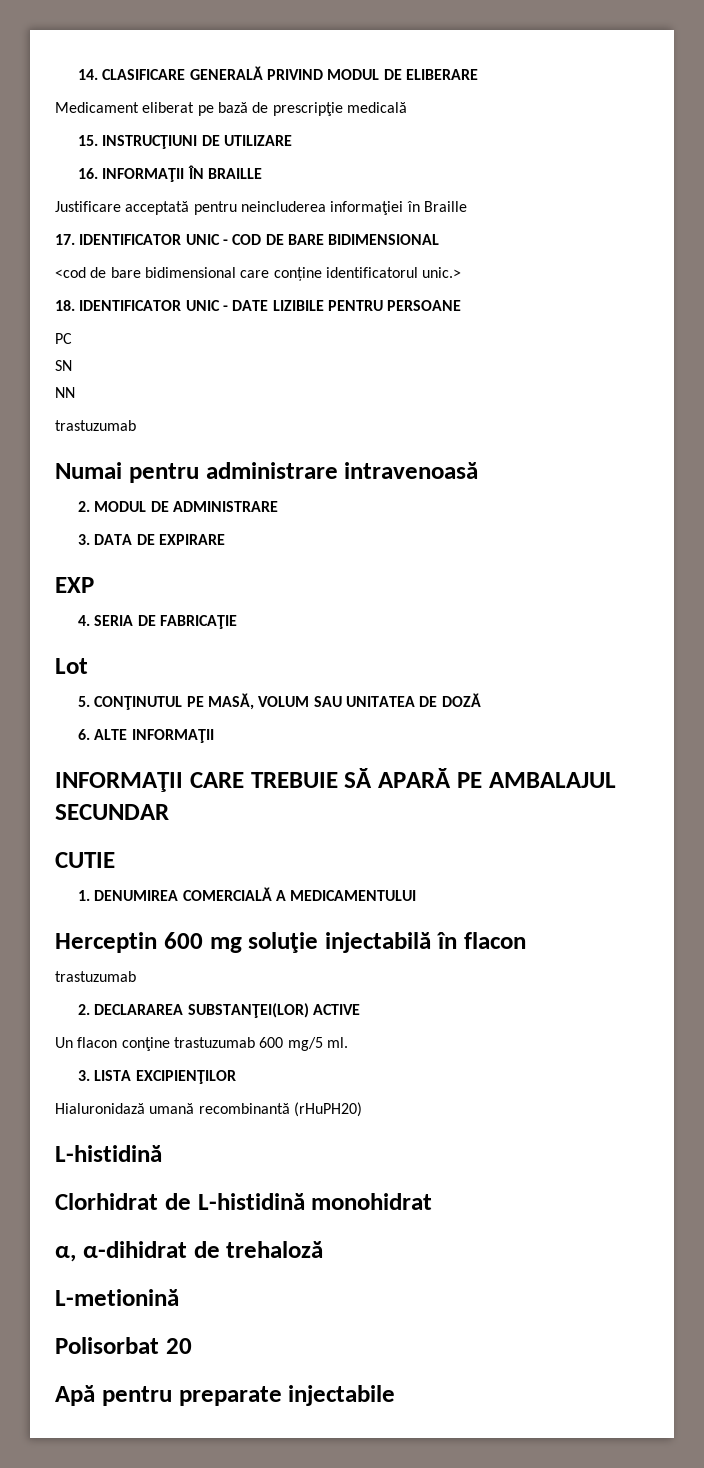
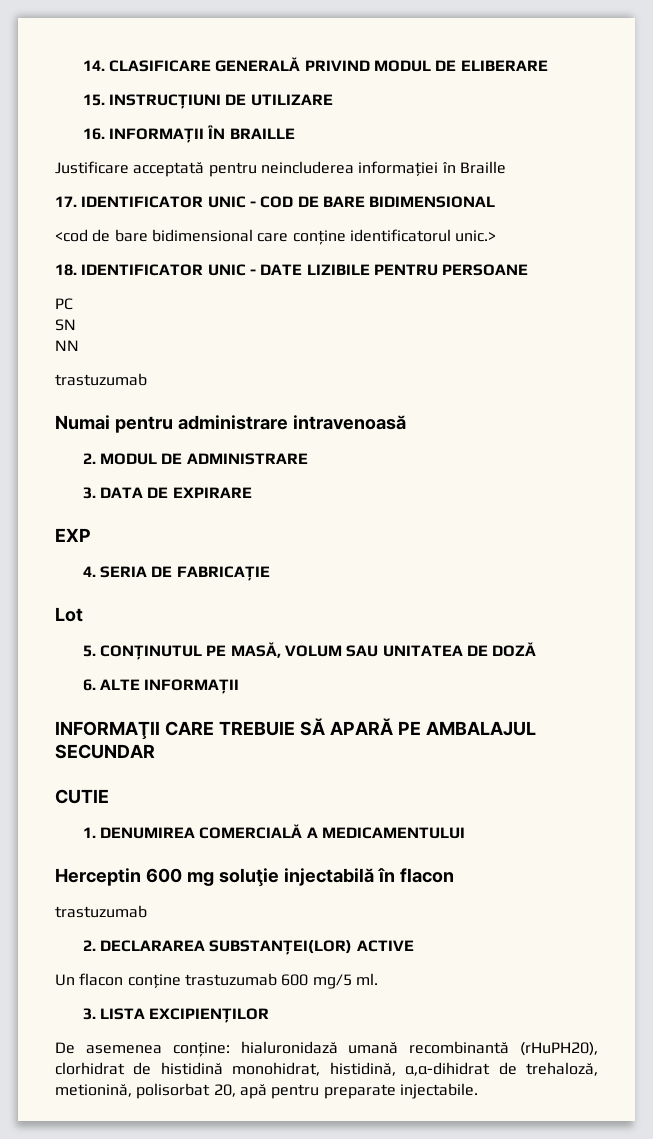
[55,102,407,116] // Medicament eliberat pe bază de prescripţie medicală -> (548, 65) none
[55,1102,362,1117] [55,1145,162,1162] [55,1193,433,1210] [55,1241,324,1262] [55,1289,179,1306] [55,1337,192,1354] [55,1385,95,1406] Hialuronidază umană recombinantă (rHuPH20) // L-histidină // Clorhidrat de L-histidină monohidrat // α, α-dihidrat de trehaloză // L-metionină // Polisorbat 20 // Apă -> [55,1041,598,1057] [55,1062,599,1076] [55,1083,267,1099] De asemenea conține: hialuronidază umană recombinantă (rHuPH20), clorhidrat de histidină monohidrat, histidină, α,α-dihidrat de trehaloză, metionină, polisorbat 20, apă
[288,1385,396,1406] injectabile -> [399,1083,478,1099] injectabile.

